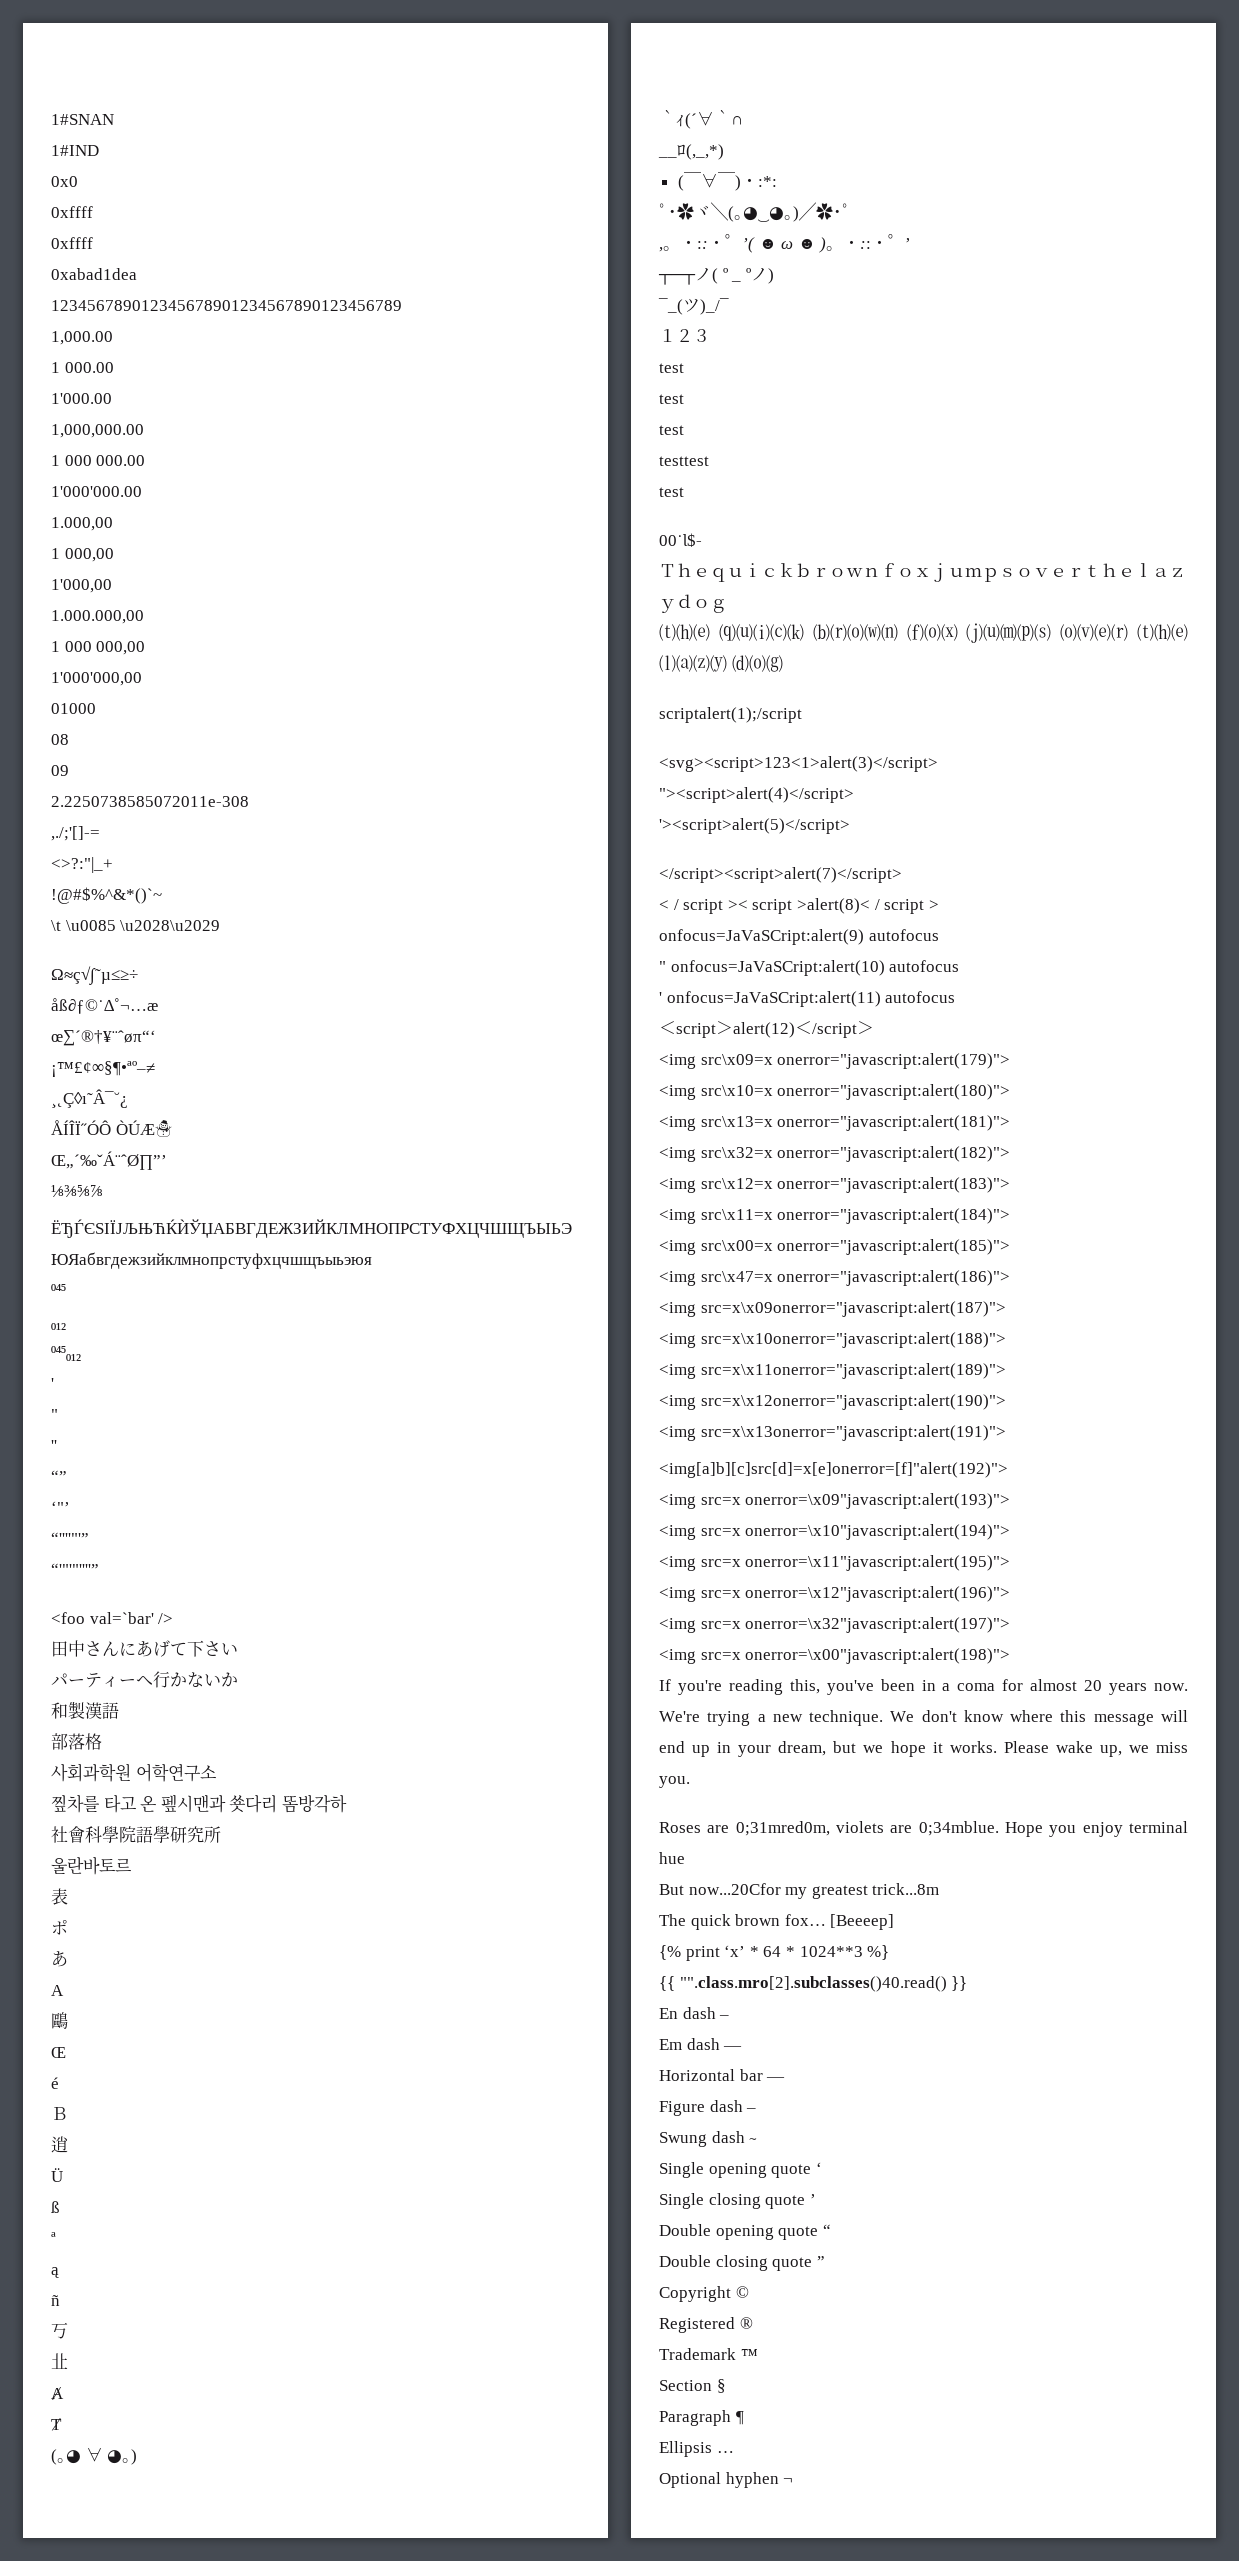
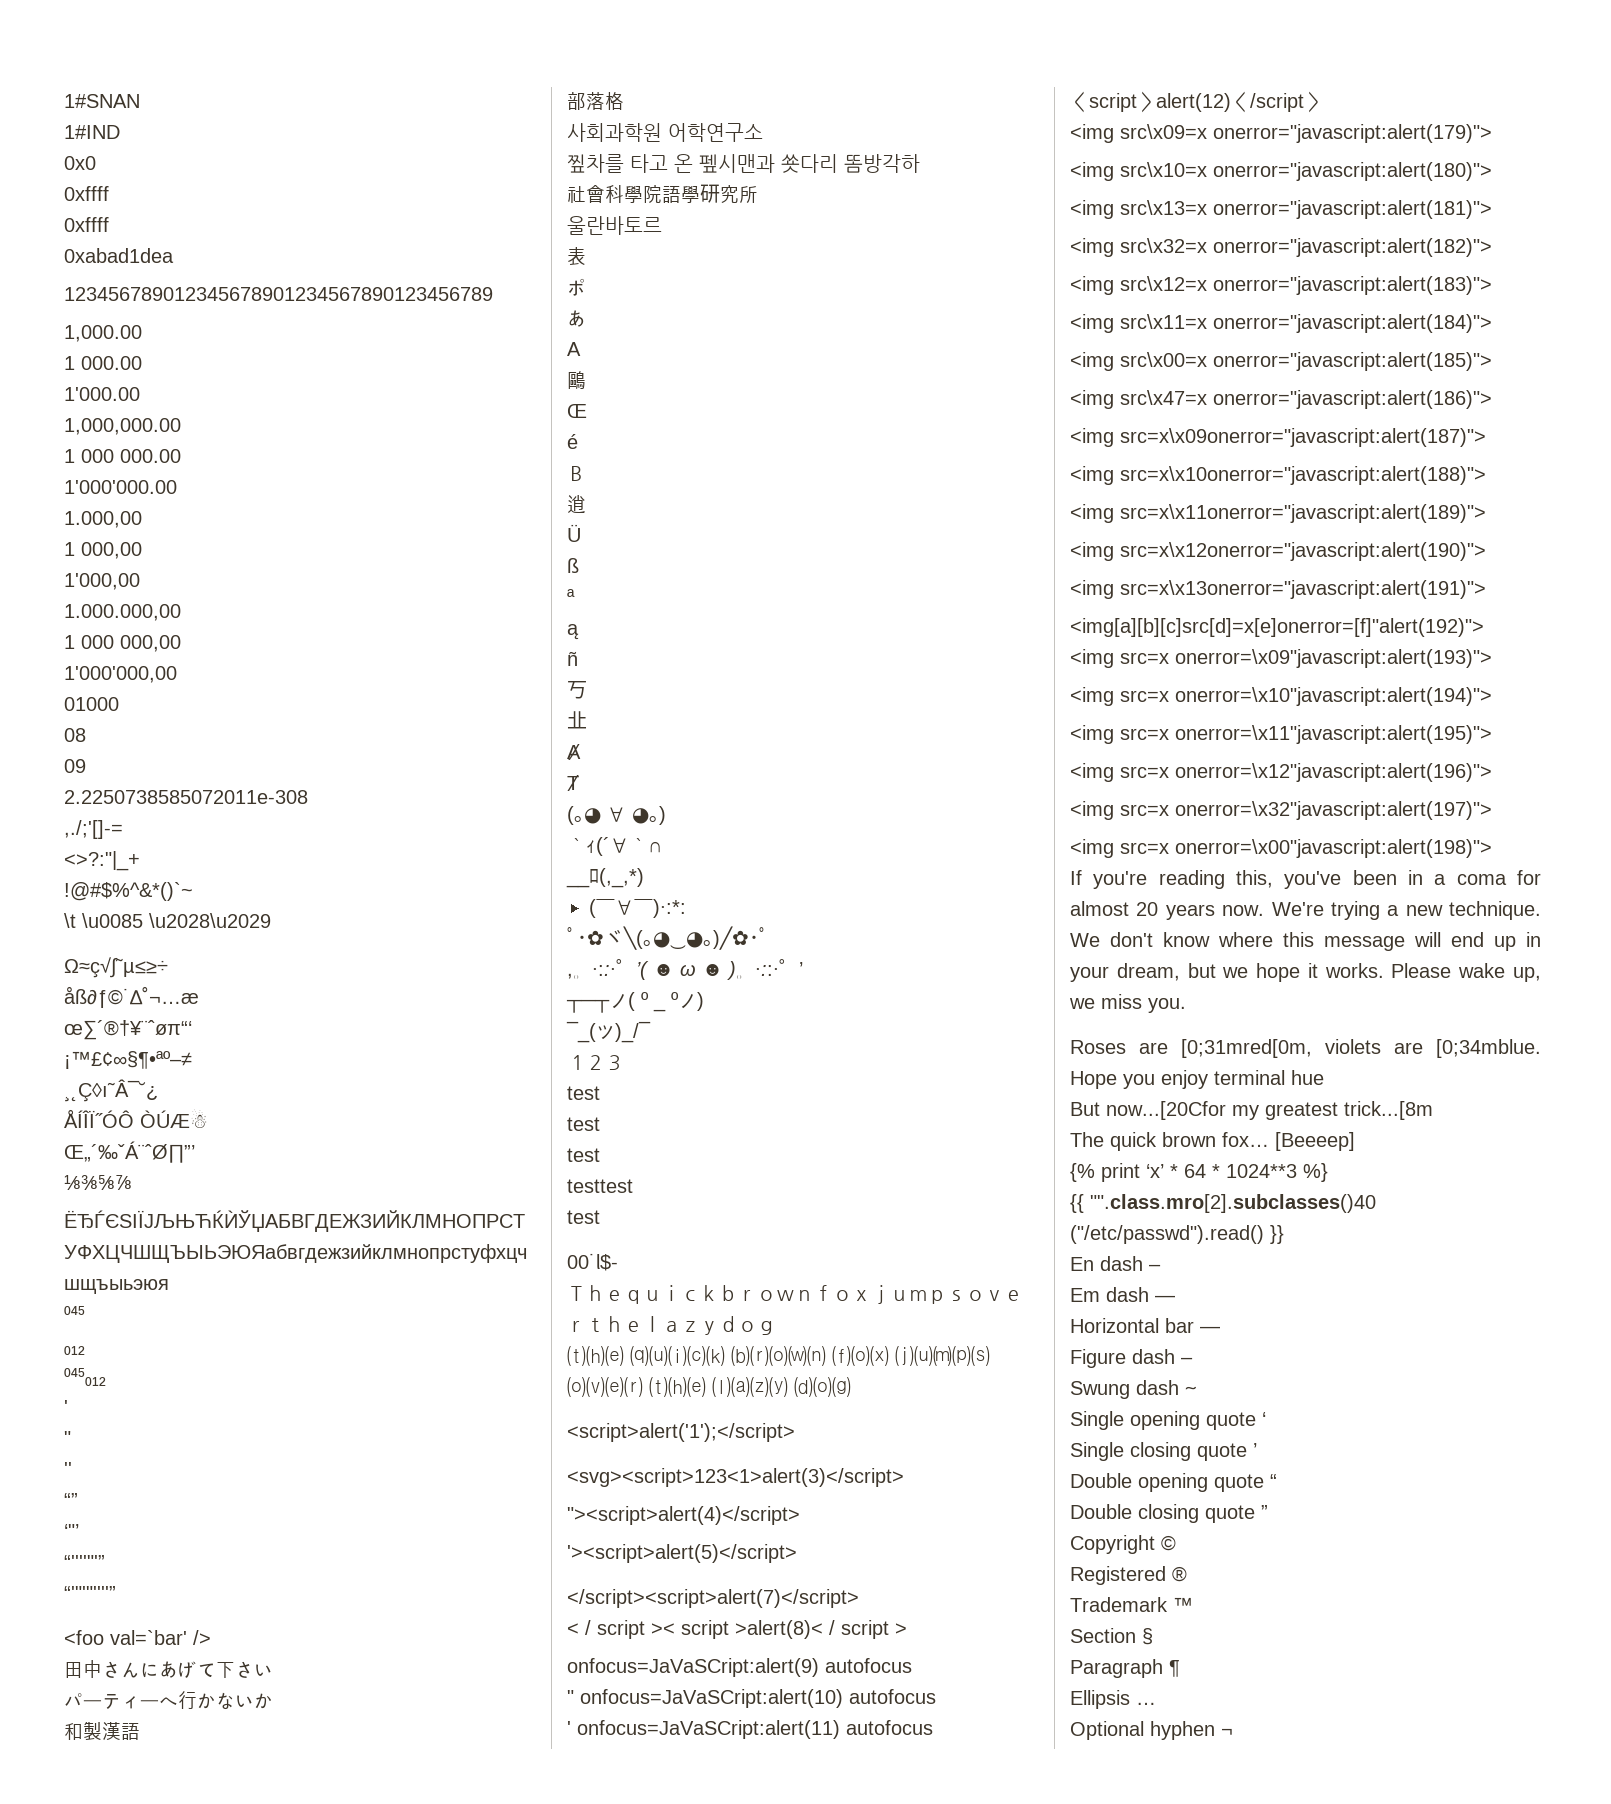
[659,707,802,723] scriptalert(1);/script -> [567,1423,795,1442] <script>alert('1');</script>
[659,1462,1008,1478] <img[a]b][c]src[d]=x[e]onerror=[f]"alert(192)"> -> [1070,618,1484,637] <img[a][b][c]src[d]=x[e]onerror=[f]"alert(192)">
[735,1821,830,1836] 0;31mred0m, -> [1181,1039,1312,1058] [0;31mred[0m,
[918,1821,999,1836] 0;34mblue. -> [1436,1039,1541,1058] [0;34mblue.
[688,1883,781,1895] now...20Cfor -> [1106,1101,1226,1120] now...[20Cfor
[872,1883,940,1895] trick...8m -> [1344,1101,1433,1120] trick...[8m
[679,1976,947,1992] "".class.mro[2].subclasses()40.read() -> [1090,1194,1376,1213] [1070,1225,1264,1244] "".class.mro[2].subclasses()40 ("/etc/passwd").read()

